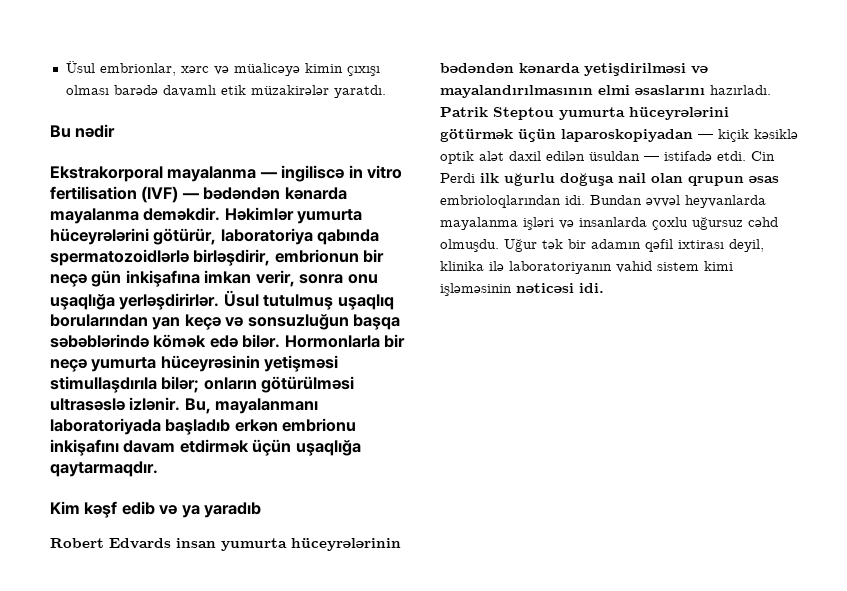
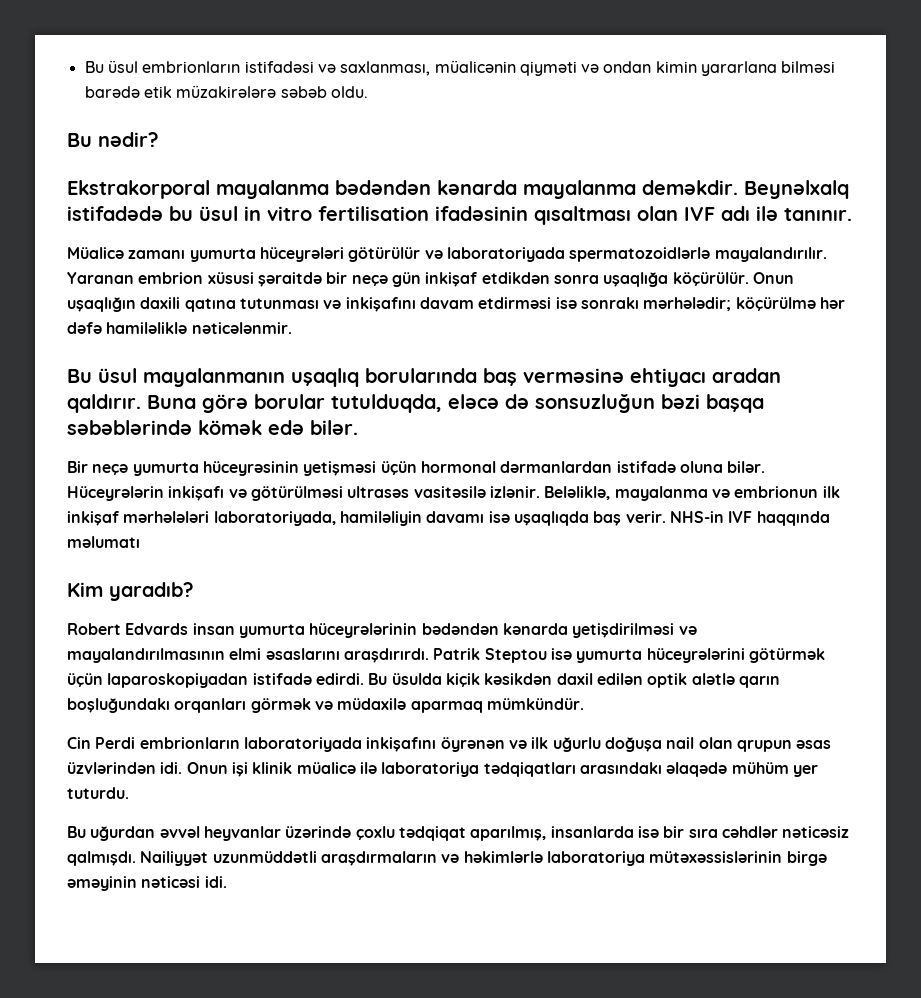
[65,61,380,76] [65,85,386,98] [50,124,116,138] Üsul embrionlar, xərc və müalicəyə kimin çıxışı olması barədə davamlı etik müzakirələr yaratdı. // Bu nədir -> [84,60,836,76] [84,85,368,98] [67,132,159,147] Bu üsul embrionların istifadəsi və saxlanması, müalicənin qiyməti və ondan kimin yararlana bilməsi barədə etik müzakirələrə səbəb oldu. // Bu nədir?
[259,165,403,182] [50,186,347,203] [50,207,363,224] [50,228,380,245] [50,249,385,266] [50,270,378,287] [50,290,394,310] [50,314,349,330] — ingiliscə in vitro fertilisation (IVF) — bədəndən kənarda mayalanma deməkdir. Həkimlər yumurta hüceyrələrini götürür, laboratoriya qabında spermatozoidlərlə birləşdirir, embrionun bir neçə gün inkişafına imkan verir, sonra onu uşaqlığa yerləşdirirlər. Üsul tutulmuş uşaqlıq borularından yan keçə və sonsuzluğun -> [335,180,849,199] [67,206,852,225] [67,247,827,262] [67,272,794,287] [67,297,845,312] [67,322,292,334] [67,368,781,387] [67,394,700,413] bədəndən kənarda mayalanma deməkdir. Beynəlxalq istifadədə bu üsul in vitro fertilisation ifadəsinin qısaltması olan IVF adı ilə tanınır. // Müalicə zamanı yumurta hüceyrələri götürülür və laboratoriyada spermatozoidlərlə mayalandırılır. Yaranan embrion xüsusi şəraitdə bir neçə gün inkişaf etdikdən sonra uşaqlığa köçürülür. Onun uşaqlığın daxili qatına tutunması və inkişafını davam etdirməsi isə sonrakı mərhələdir; köçürülmə hər dəfə hamiləliklə nəticələnmir. // Bu üsul mayalanmanın uşaqlıq borularında baş verməsinə ehtiyacı aradan qaldırır. Buna görə borular tutulduqda, eləcə də sonsuzluğun bəzi
[284,334,406,348] Hormonlarla bir -> [67,461,88,473] // Bir
[50,376,355,393] [50,397,319,414] [50,418,357,435] [50,439,361,456] [50,461,158,477] [50,501,262,518] stimullaşdırıla bilər; onların götürülməsi ultrasəslə izlənir. Bu, mayalanmanı laboratoriyada başladıb erkən embrionu inkişafını davam etdirmək üçün uşaqlığa qaytarmaqdır. // Kim kəşf edib və ya yaradıb -> [380,461,766,475] [67,486,840,501] [67,511,830,526] [67,536,140,548] [67,582,194,601] üçün hormonal dərmanlardan istifadə oluna bilər. Hüceyrələrin inkişafı və götürülməsi ultrasəs vasitəsilə izlənir. Beləliklə, mayalanma və embrionun ilk inkişaf mərhələləri laboratoriyada, hamiləliyin davamı isə uşaqlıqda baş verir. NHS-in IVF haqqında məlumatı // Kim yaradıb?
[710,85,771,95] hazırladı. -> [343,648,429,663] araşdırırdı.
(554, 113) none -> [550,648,572,660] isə
[698,129,798,142] [440,151,775,164] [440,173,475,183] — kiçik kəsiklə optik alət daxil edilən üsuldan — istifadə etdi. Cin Perdi -> [252,673,780,688] [67,698,584,713] [67,737,527,752] istifadə edirdi. Bu üsulda kiçik kəsikdən daxil edilən optik alətlə qarın boşluğundakı orqanları görmək və müdaxilə aparmaq mümkündür. // Cin Perdi embrionların laboratoriyada inkişafını öyrənən və
[440,195,766,208] [440,217,778,230] [440,239,764,252] [440,261,733,274] [440,283,512,296] embrioloqlarından idi. Bundan əvvəl heyvanlarda mayalanma işləri və insanlarda çoxlu uğursuz cəhd olmuşdu. Uğur tək bir adamın qəfil ixtirası deyil, klinika ilə laboratoriyanın vahid sistem kimi işləməsinin -> [67,762,818,777] [67,787,129,799] [67,826,850,841] [67,851,827,866] [67,876,137,891] üzvlərindən idi. Onun işi klinik müalicə ilə laboratoriya tədqiqatları arasındakı əlaqədə mühüm yer tuturdu. // Bu uğurdan əvvəl heyvanlar üzərində çoxlu tədqiqat aparılmış, insanlarda isə bir sıra cəhdlər nəticəsiz qalmışdı. Nailiyyət uzunmüddətli araşdırmaların və həkimlərlə laboratoriya mütəxəssislərinin birgə əməyinin

